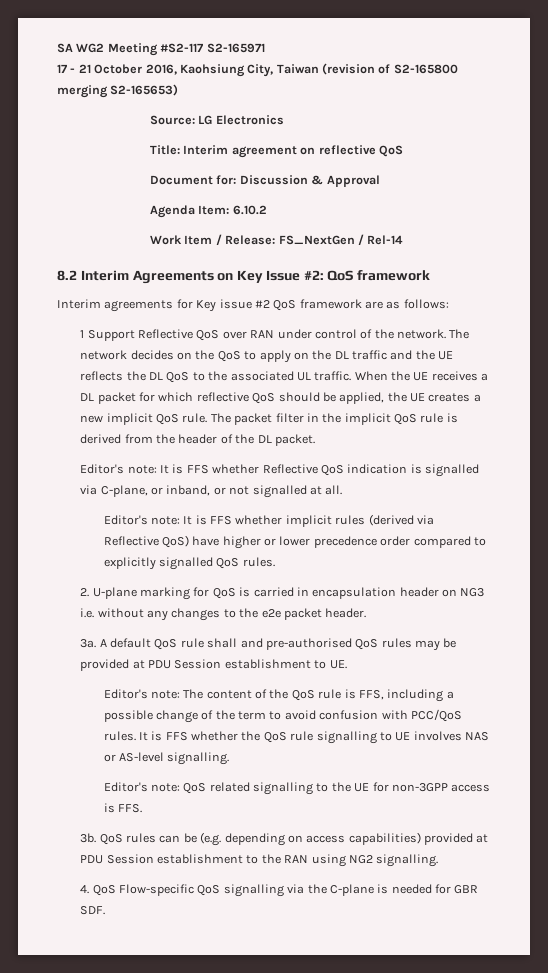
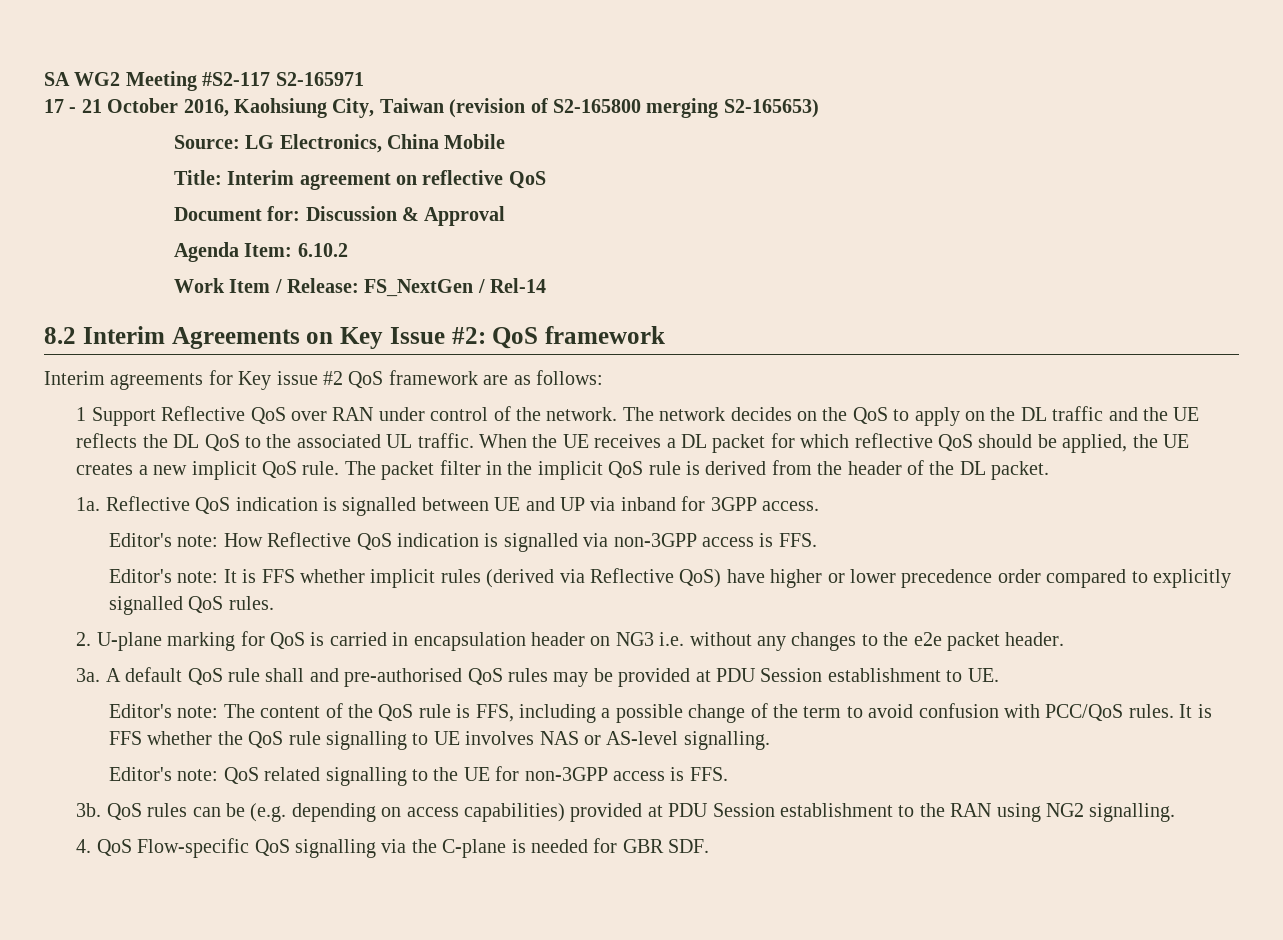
[215,115,284,125] Electronics -> [279,134,506,153] Electronics, China Mobile
[80,464,260,474] Editor's note: It is FFS whether -> [76,496,820,516] [108,533,263,547] 1a. Reflective QoS indication is signalled between UE and UP via inband for 3GPP access. // Editor's note: How
[100,485,343,498] C-plane, or inband, or not signalled at all. -> [613,533,817,547] non-3GPP access is FFS.

